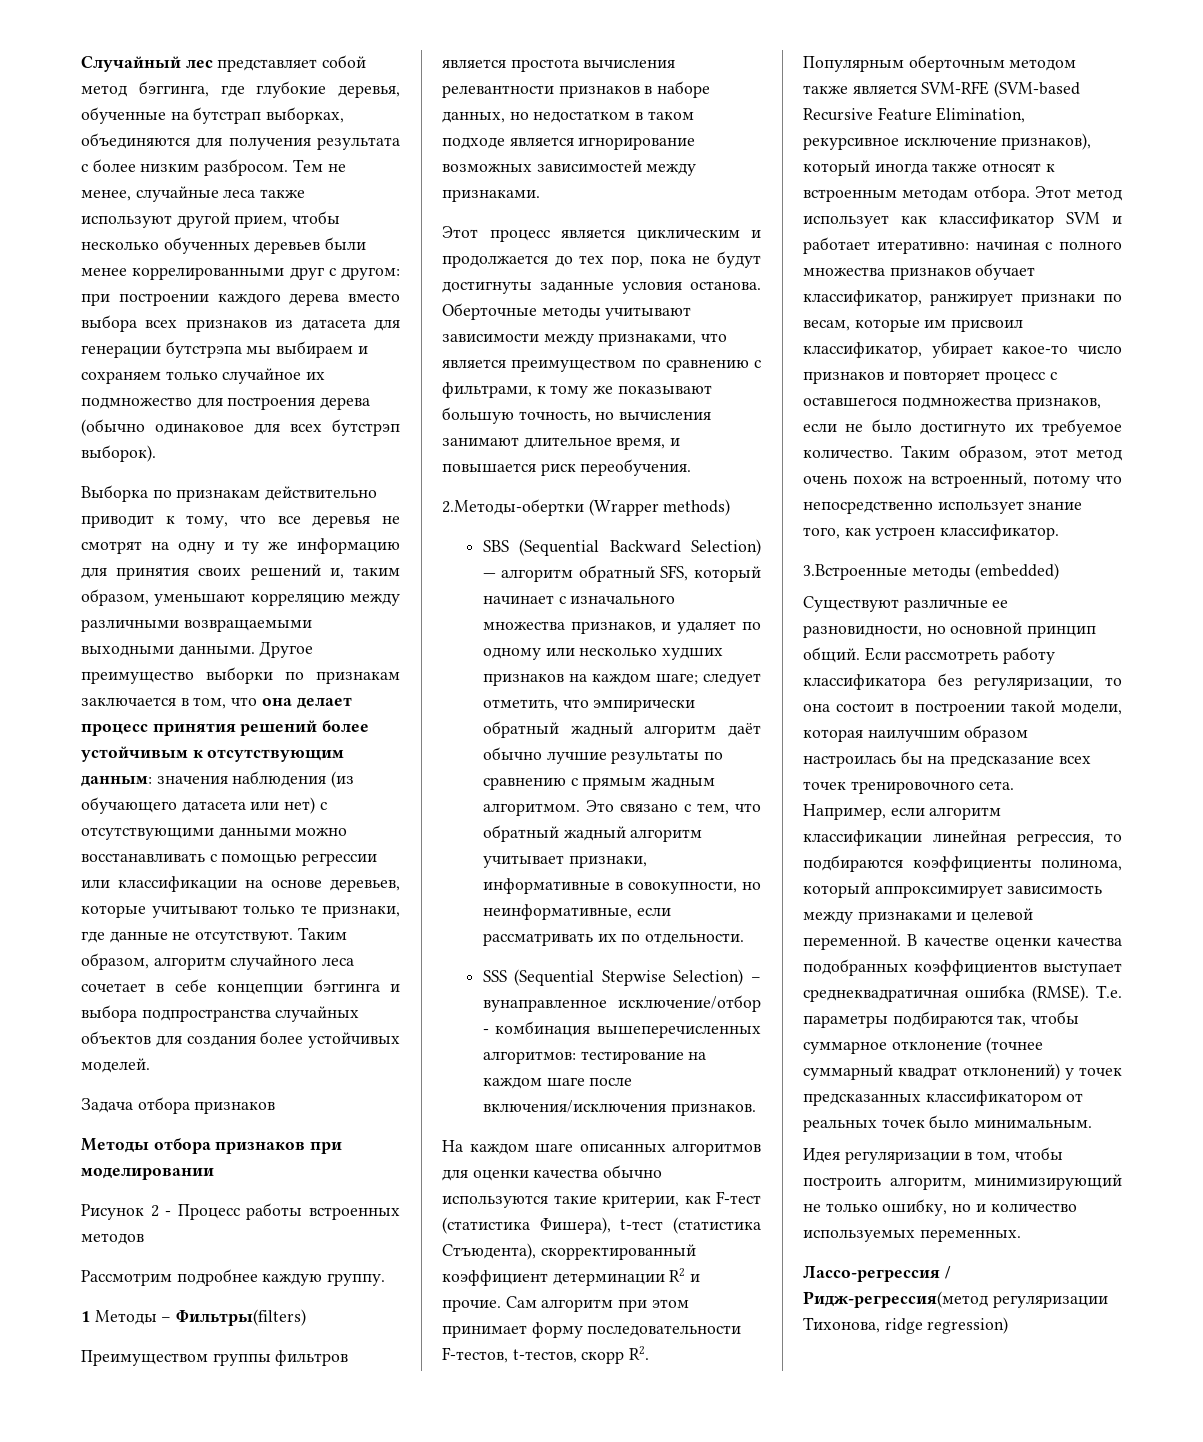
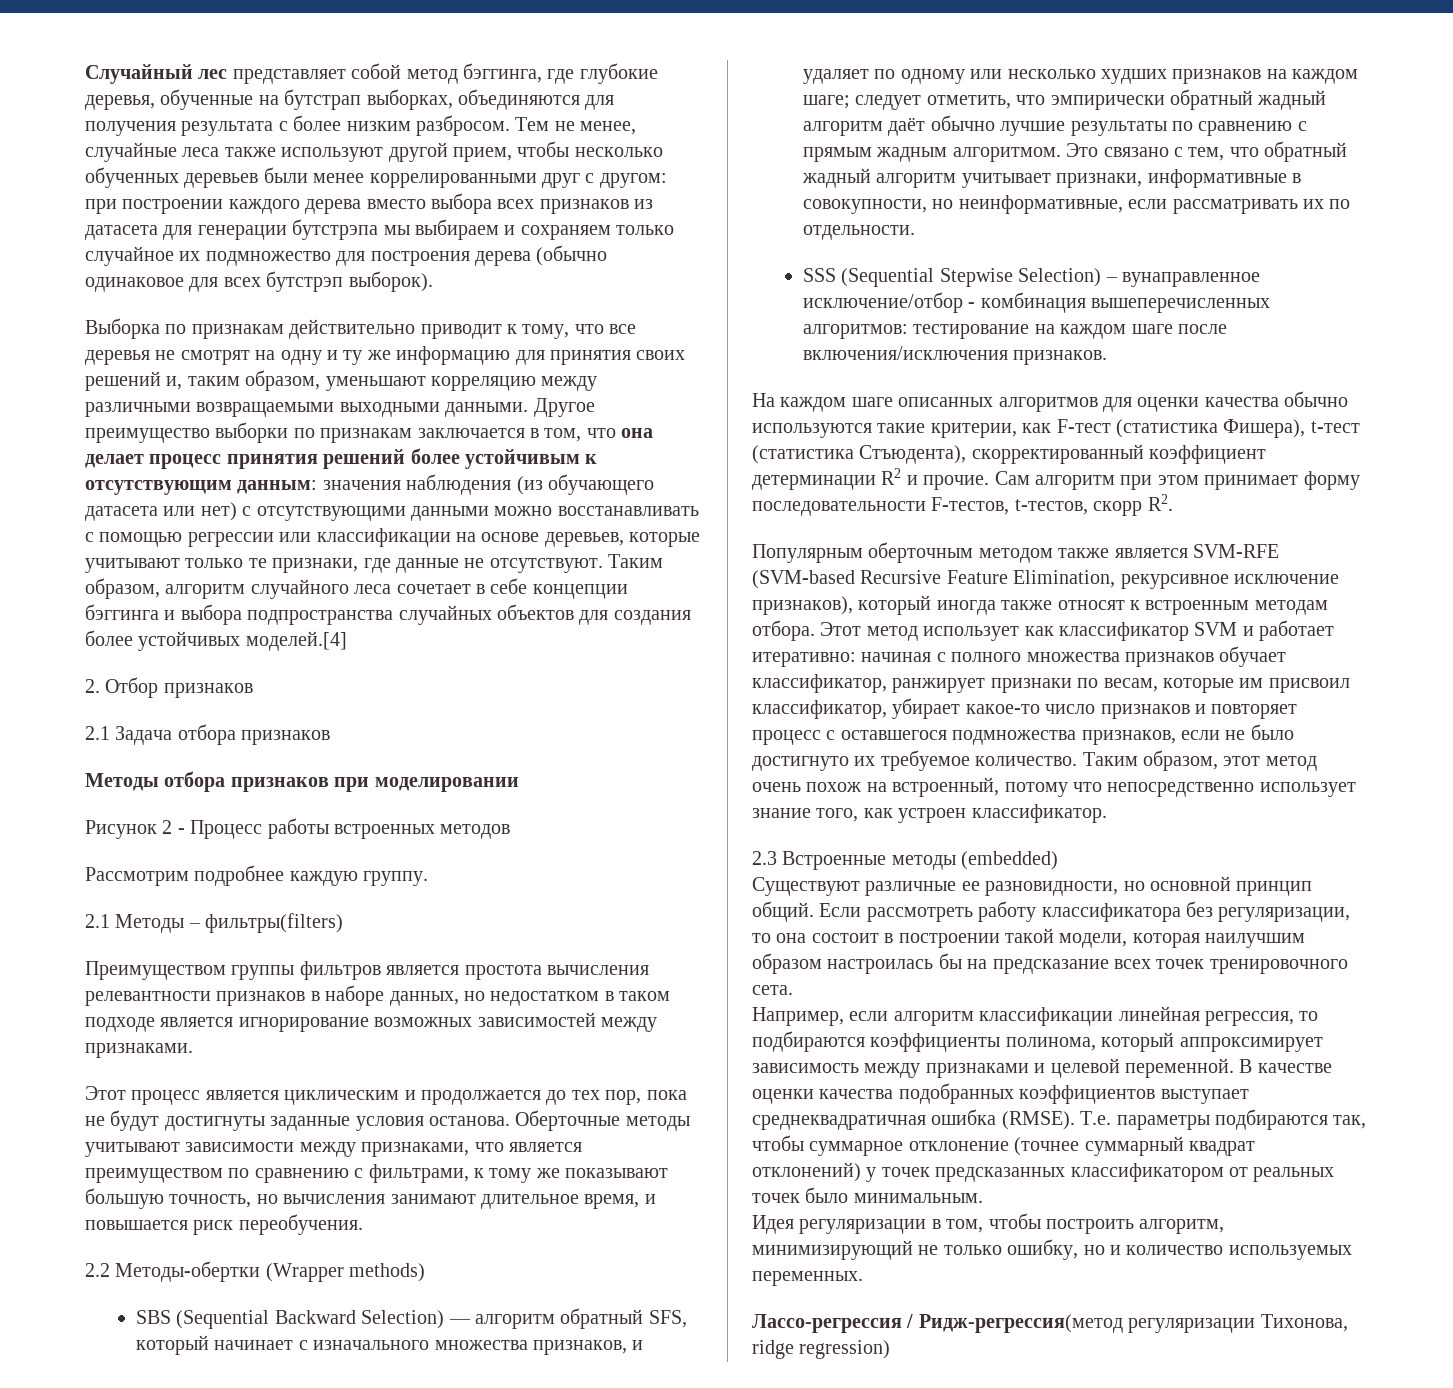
[81,1058,150,1073] моделей. // -> [245,631,347,651] [85,677,253,698] [85,726,110,740] моделей.[4] // 2. Отбор признаков // 2.1
[81,1311,90,1322] 1 -> [85,914,110,928] 2.1
[176,1309,307,1326] Фильтры(filters) -> [205,913,344,933] фильтры(filters)
[442,499,584,516] 2.Методы-обертки -> [85,1261,261,1282] 2.2 Методы-обертки
[803,564,907,580] 3.Встроенные -> [752,851,887,870] 2.3 Встроенные

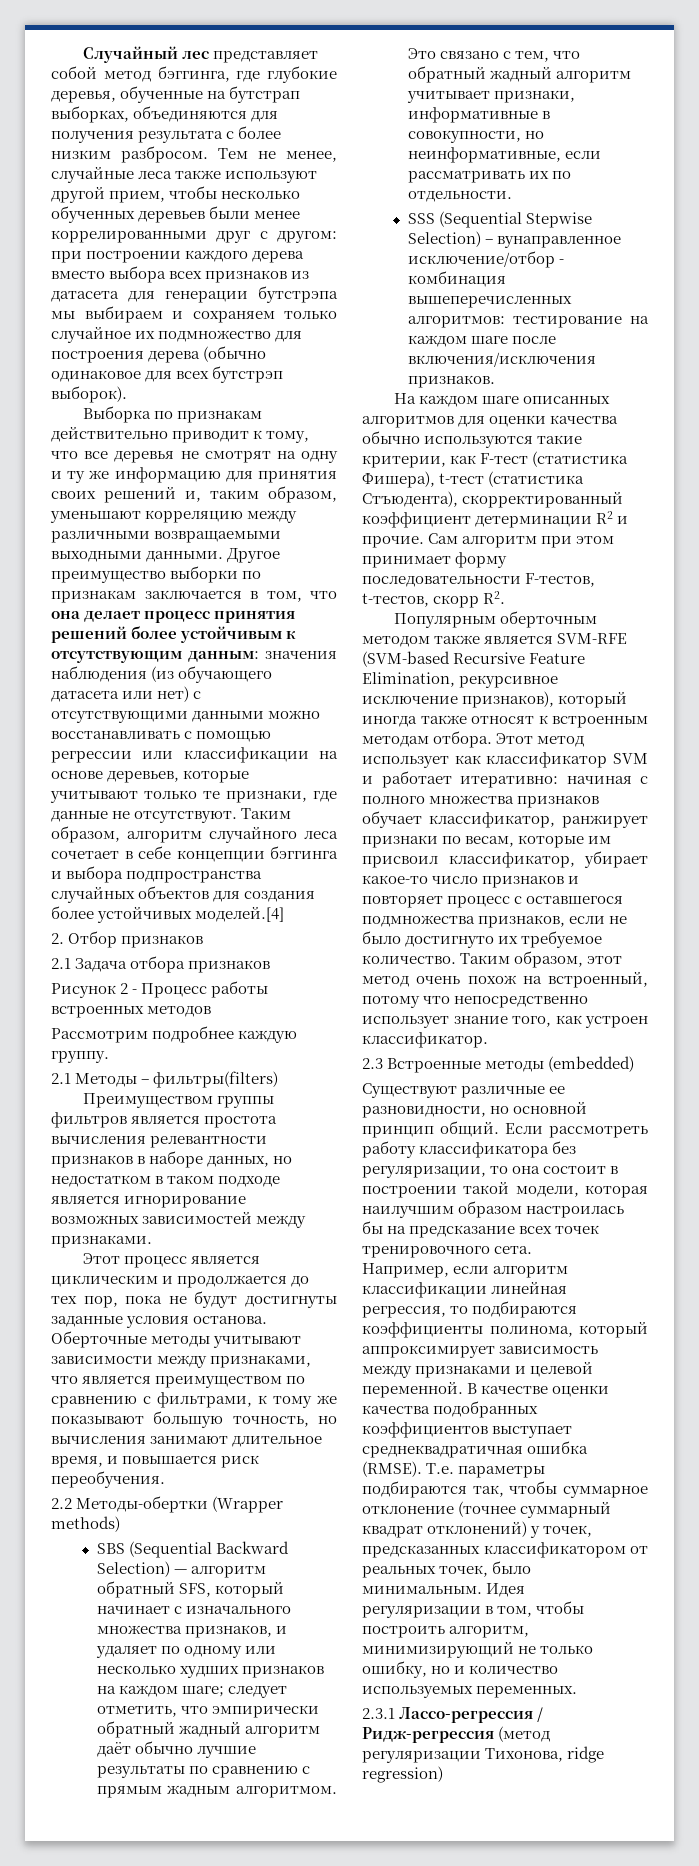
[85,771,519,792] // Методы отбора признаков при моделировании -> (271, 966) none
[881,1167,930,1177] точек -> [543,1525,593,1537] точек,
[752,1193,800,1203] точек -> [439,1565,489,1577] точек,
(983, 1198) // -> (482, 1590) none
(863, 1278) none -> [362,1708,395,1719] 2.3.1
[918,1314,1123,1333] Ридж-регрессия(метод -> [362,1726,551,1743] Ридж-регрессия (метод

